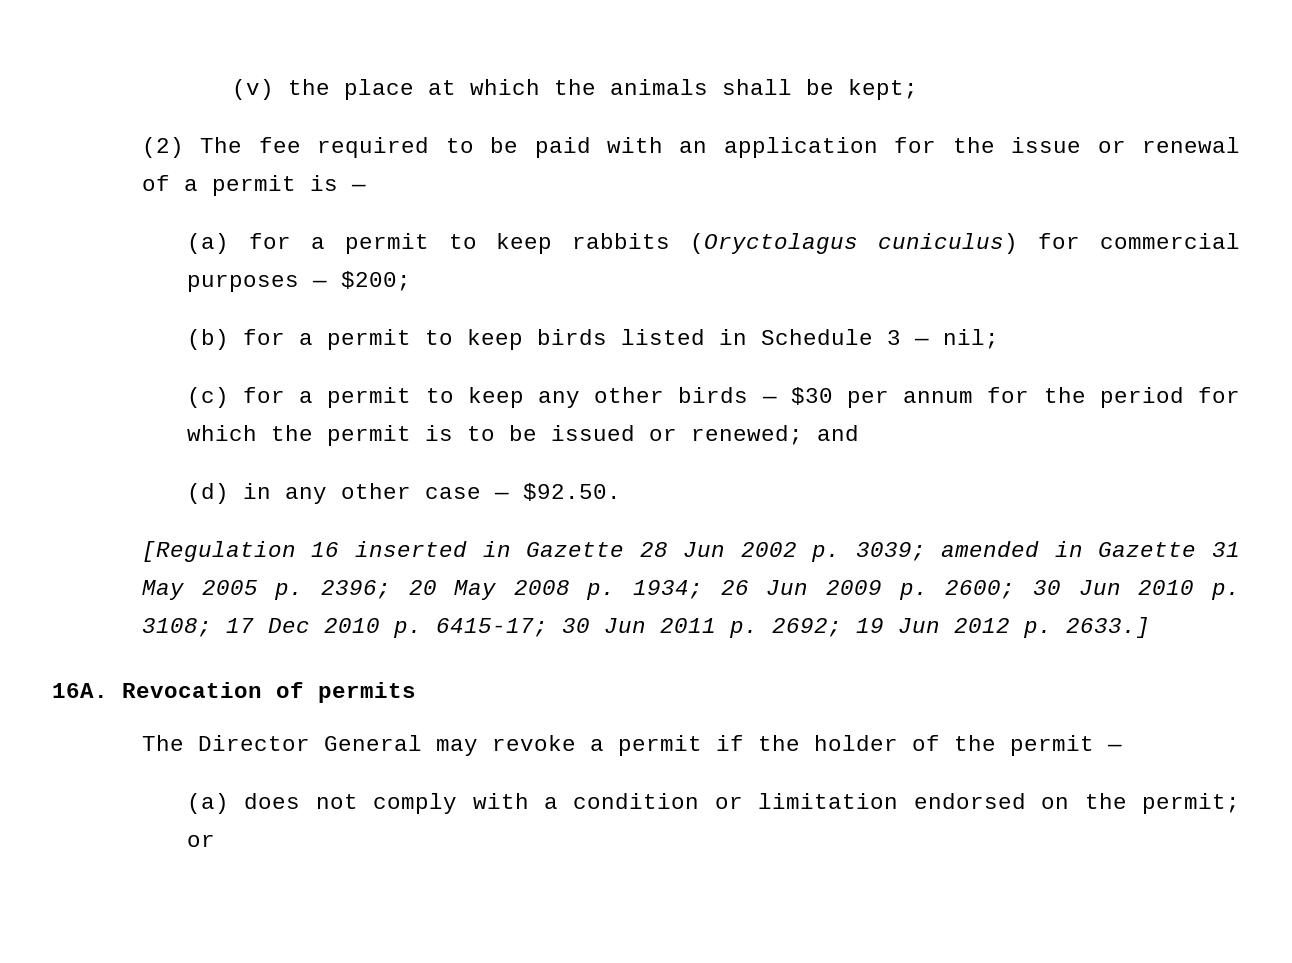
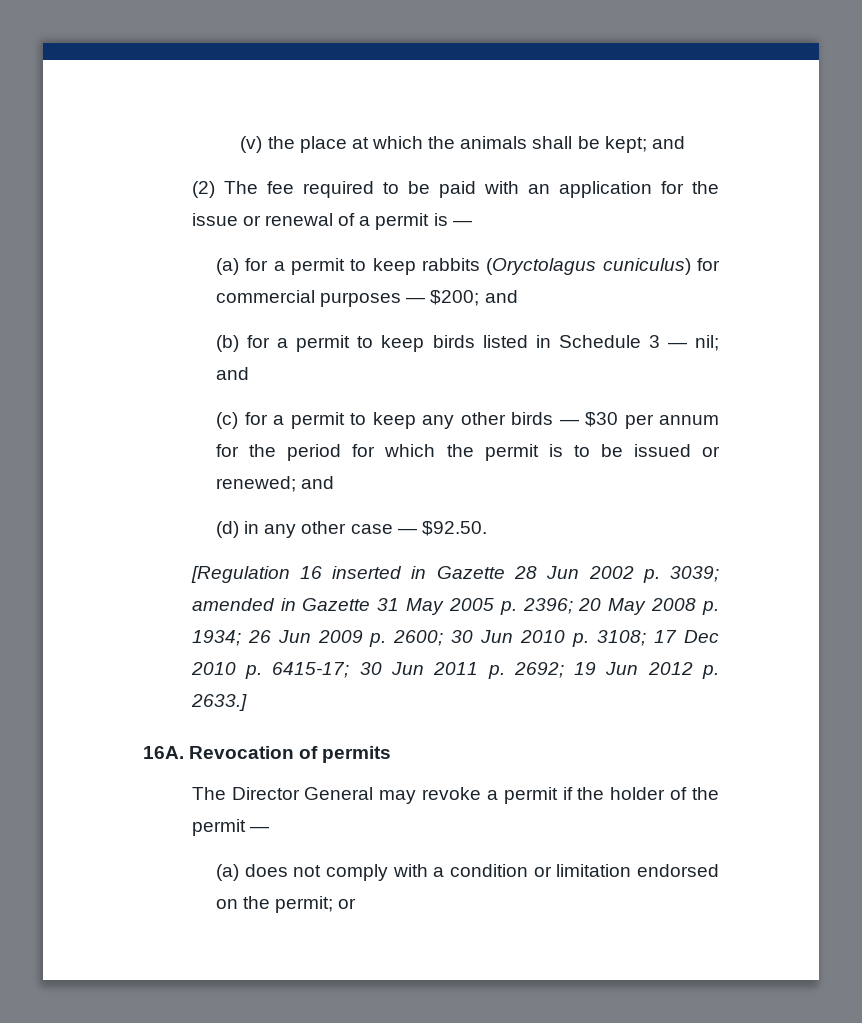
(918, 89) none -> [651,136,685,149] and
(411, 281) none -> [484,290,518,303] and
(999, 339) none -> [216,367,250,380] and

